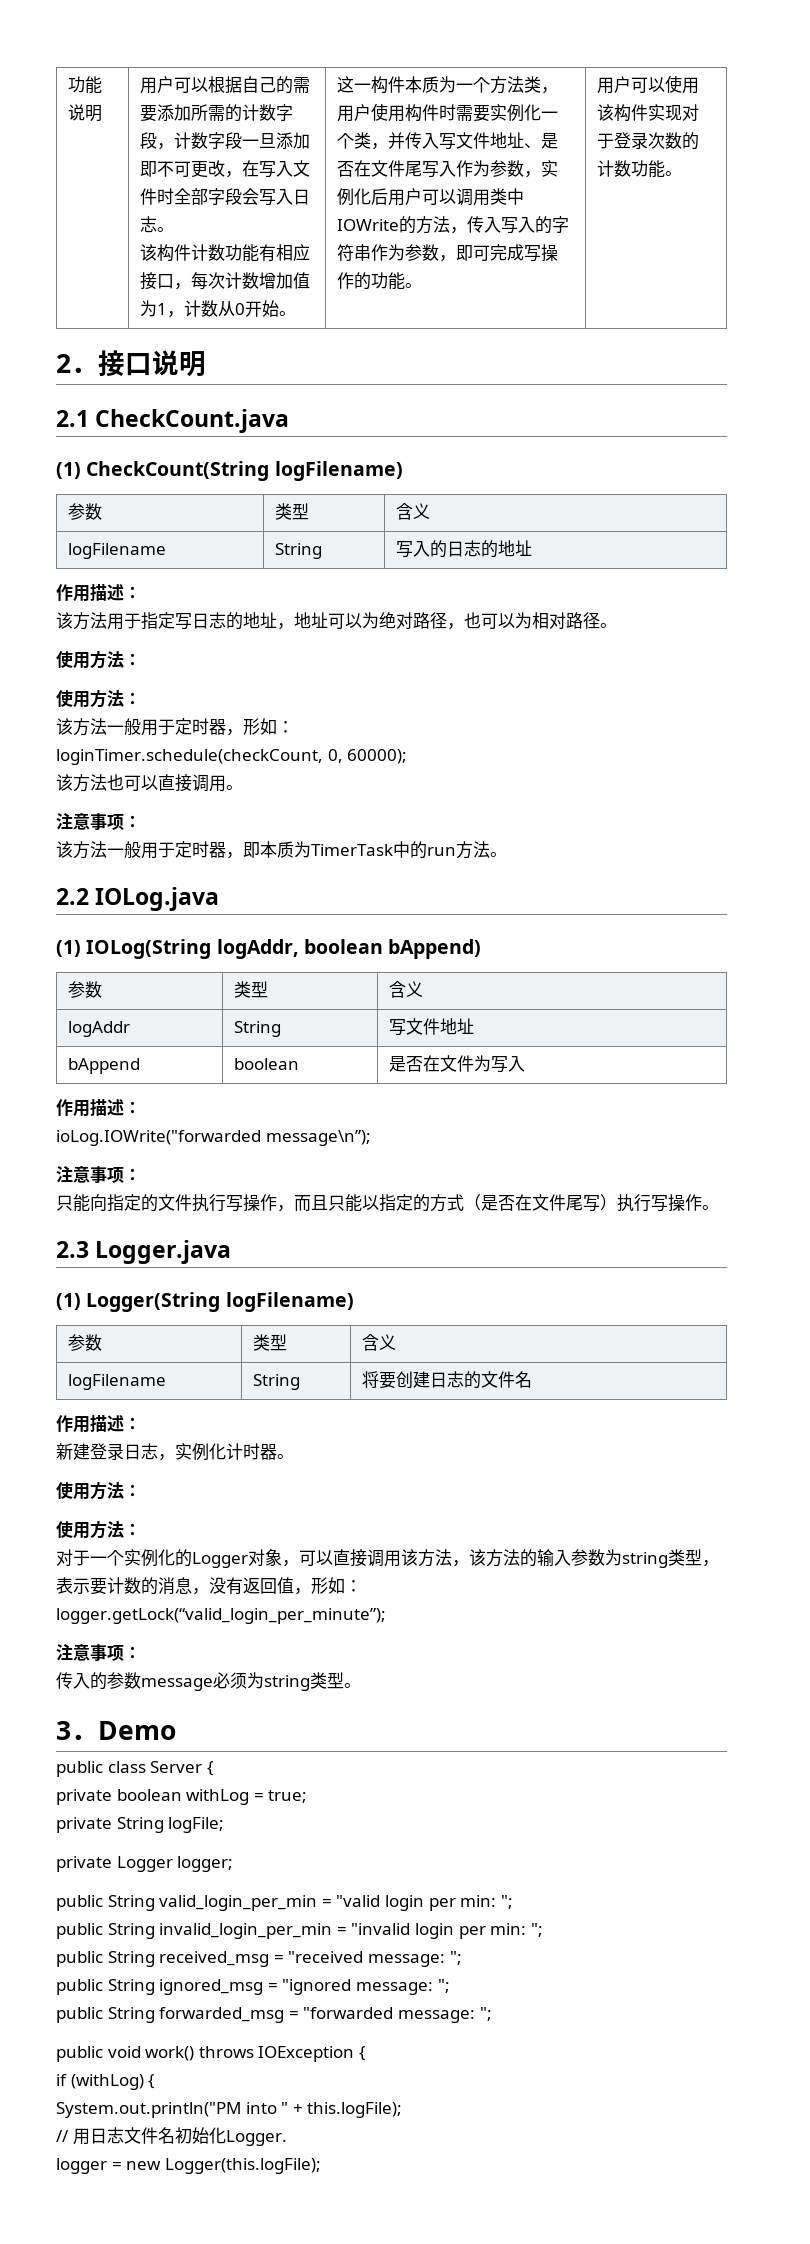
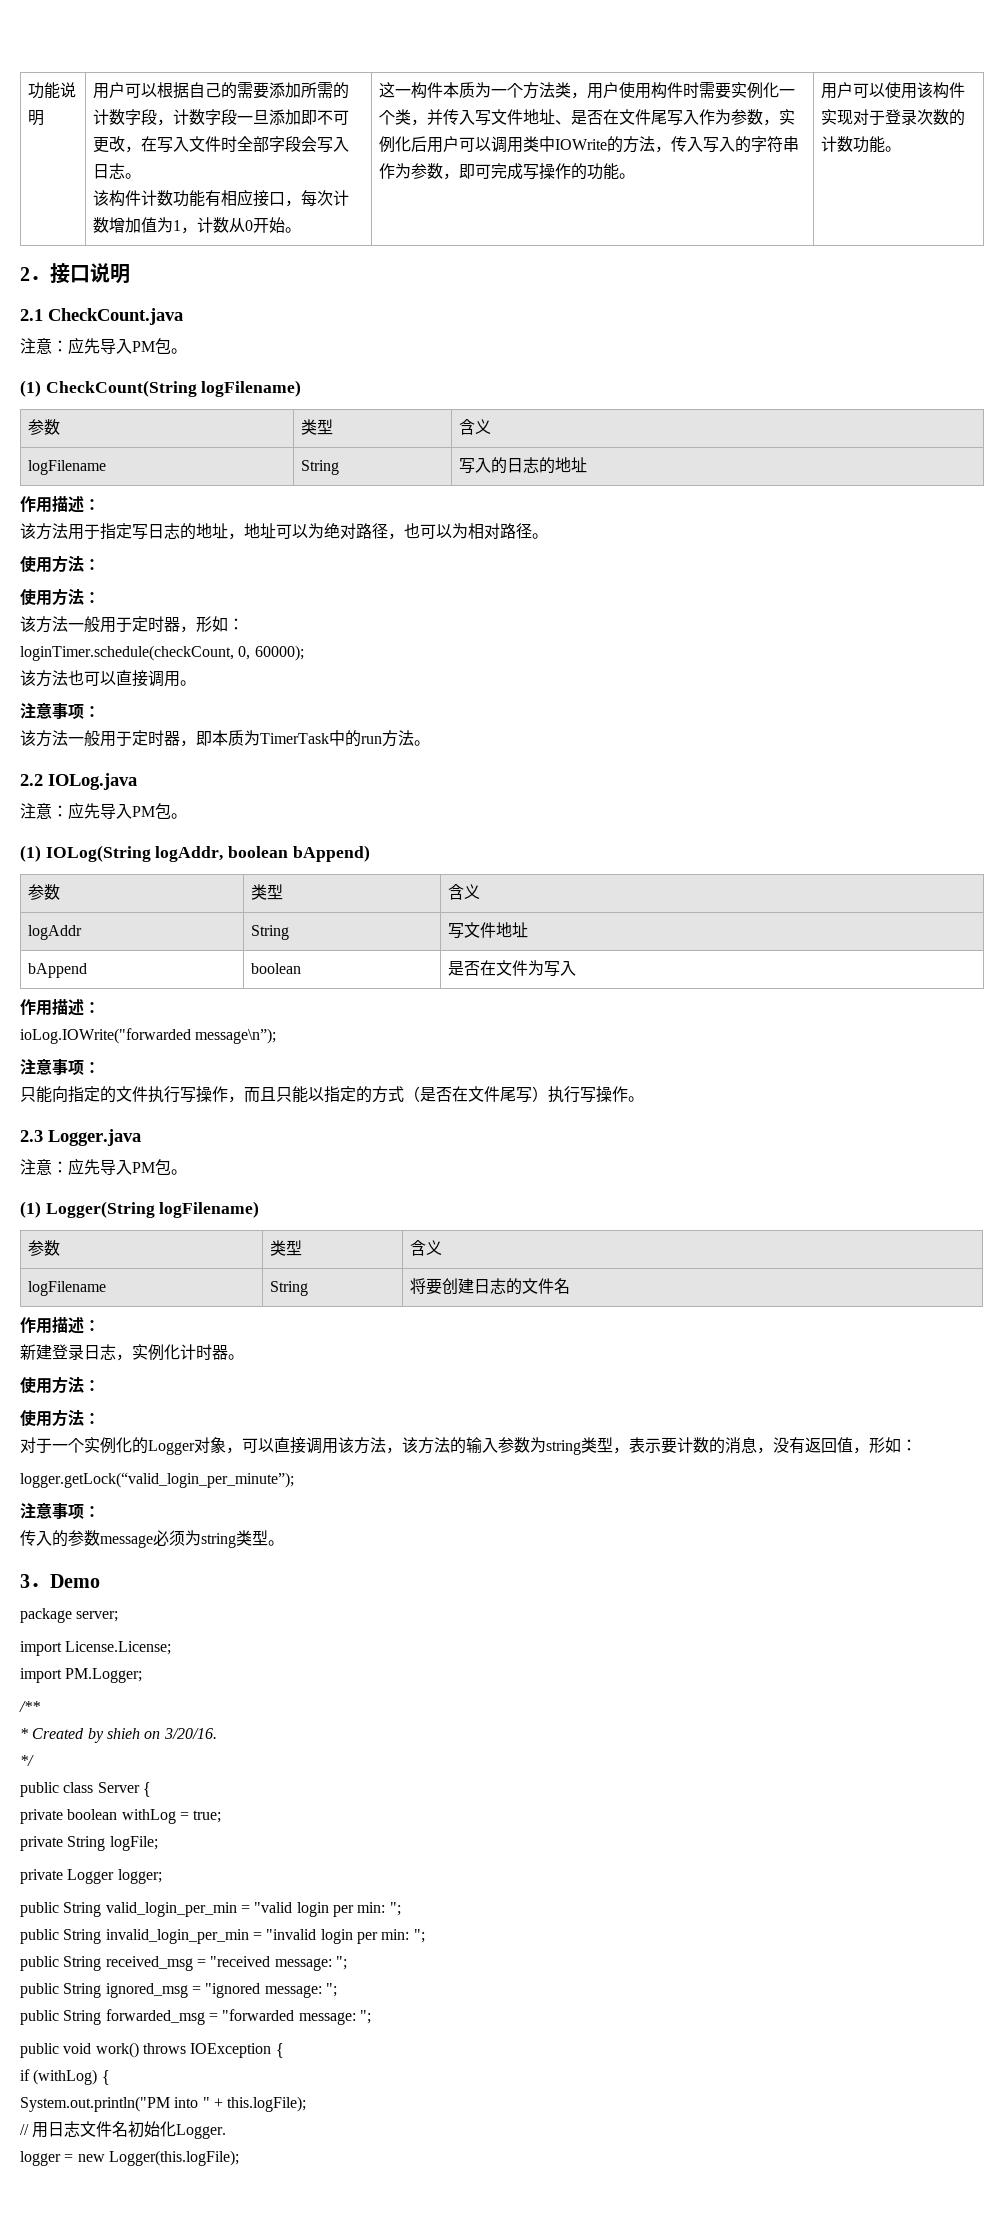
(290, 421) none -> [20,337,187,354] // 注意：应先导入PM包。
(220, 899) none -> [20,802,187,819] // 注意：应先导入PM包。
(232, 1252) none -> [20,1158,187,1175] // 注意：应先导入PM包。
(176, 1730) none -> [20,1608,119,1623] [20,1641,172,1656] [20,1668,143,1683] [19,1701,40,1712] [20,1728,217,1743] [20,1755,34,1766] // package server; // import License.License; // import PM.Logger; // /** // * Created by shieh on 3/20/16. // */

